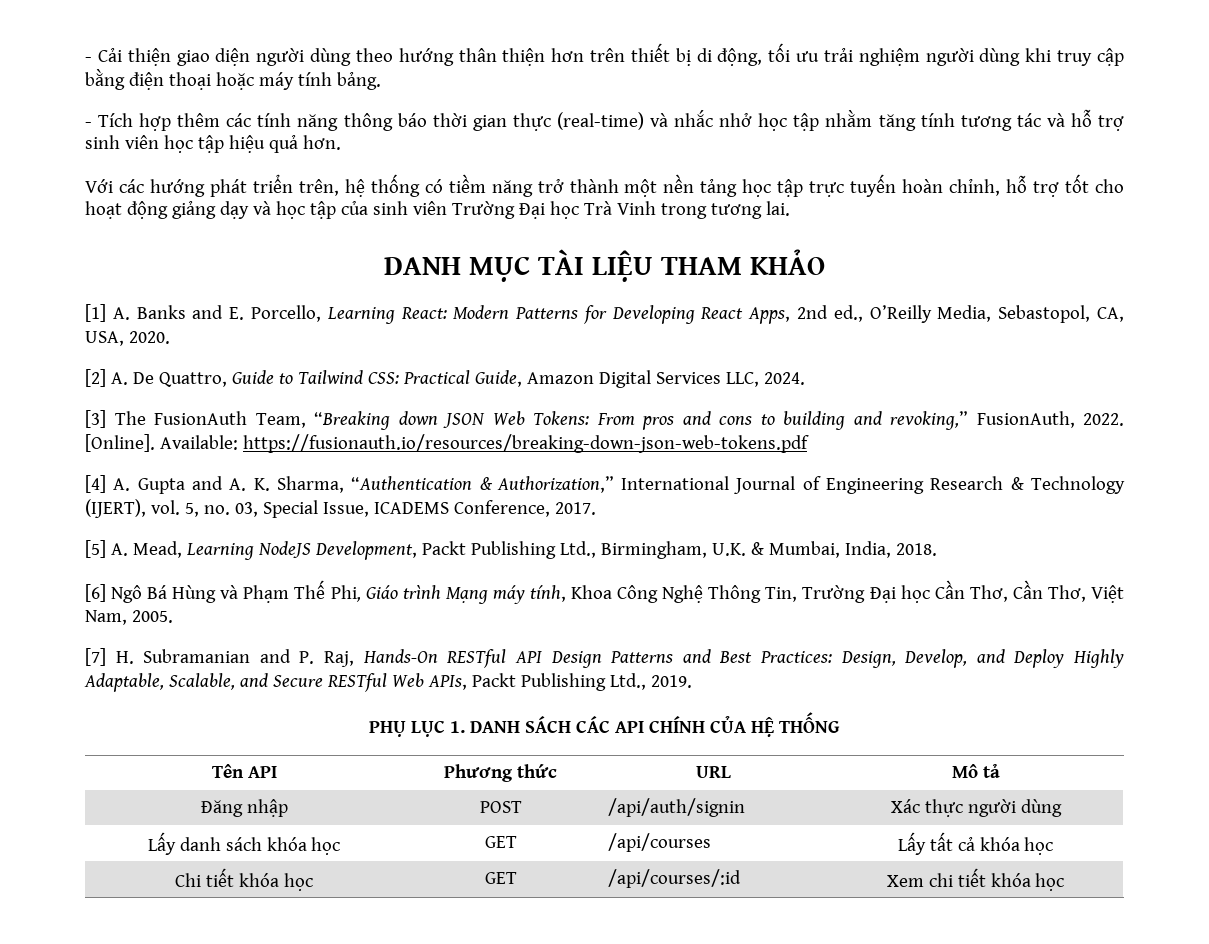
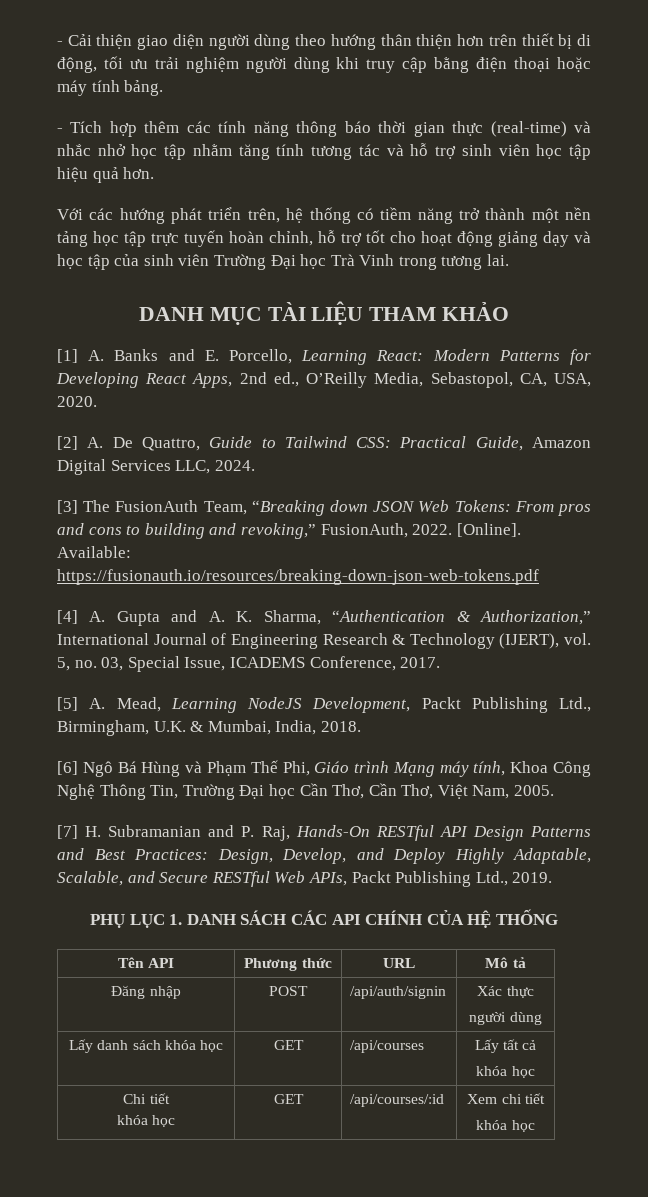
(963, 808) none -> (534, 992) //
(975, 844) none -> (537, 1045) //
(235, 877) none -> (170, 1098) //
(986, 877) none -> (545, 1098) //

